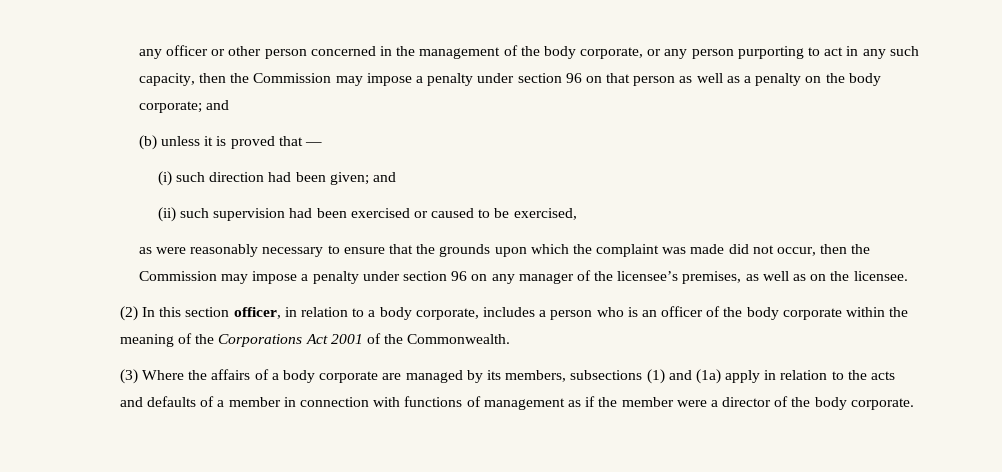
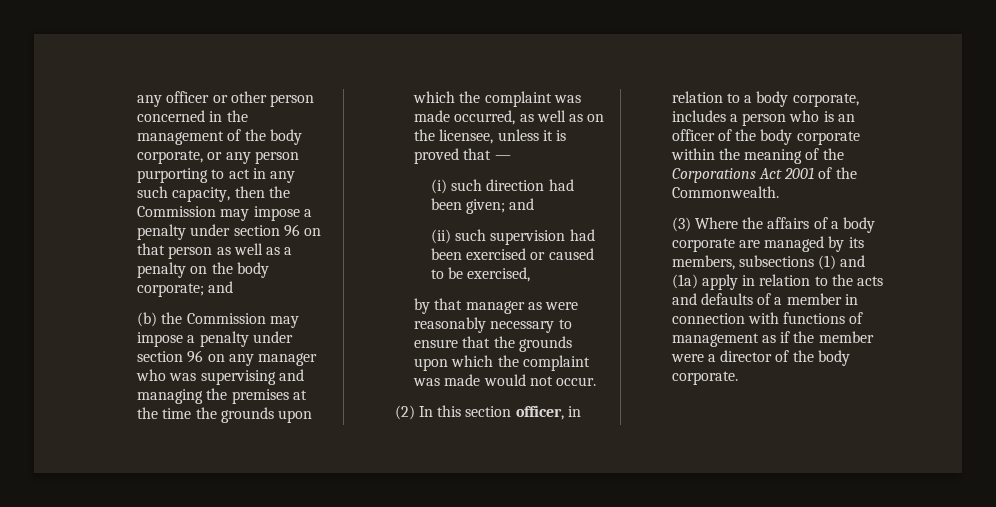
(157, 142) none -> [161,312,299,328] [137,331,293,347] [137,350,318,366] [136,369,304,385] [137,388,307,404] [137,407,313,423] [413,91,581,107] [414,110,605,125] [414,129,494,144] the Commission may impose a penalty under section 96 on any manager who was supervising and managing the premises at the time the grounds upon which the complaint was made occurred, as well as on the licensee,
(577, 214) none -> [414,298,525,314] by that manager
[728,244,871,256] [138,270,908,284] did not occur, then the Commission may impose a penalty under section 96 on any manager of the licensee’s premises, as well as on the licensee. -> [483,374,597,386] would not occur.

